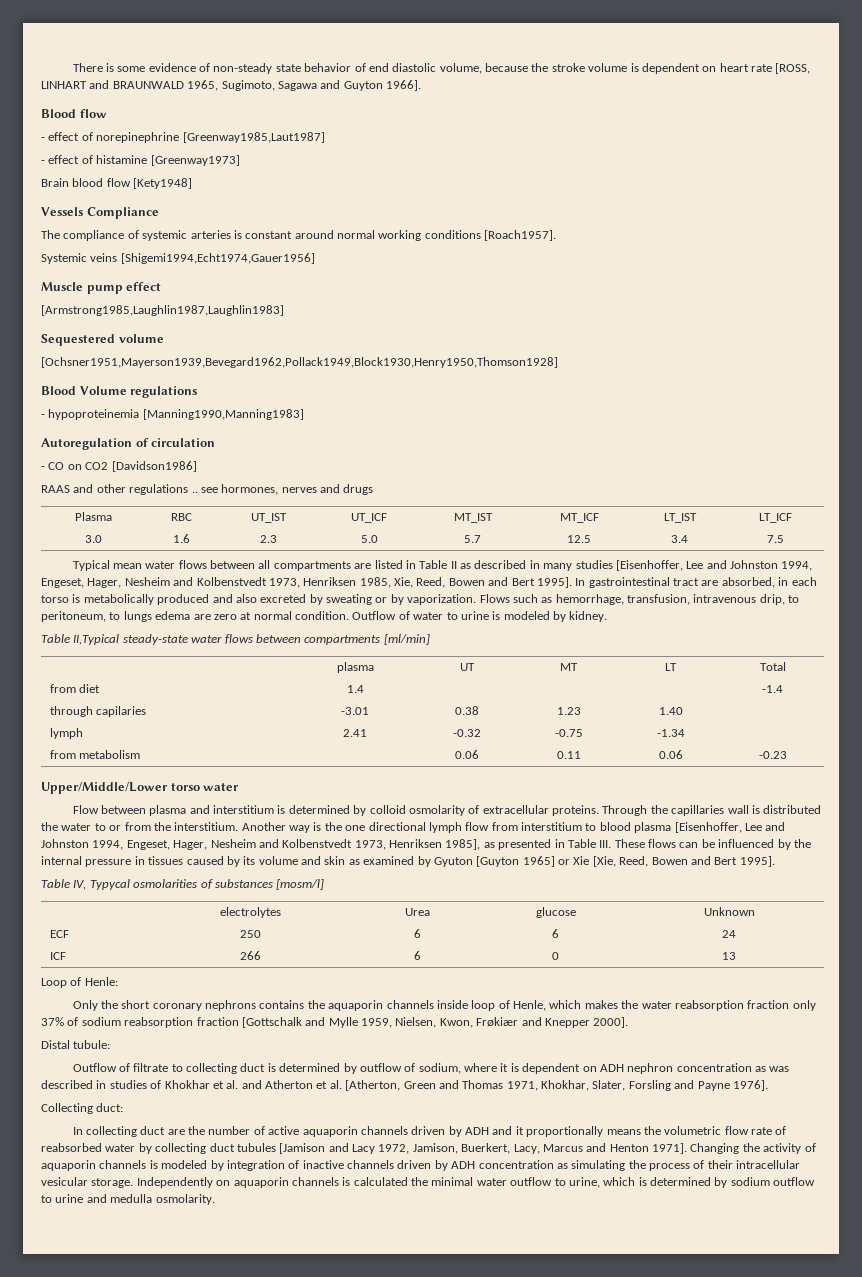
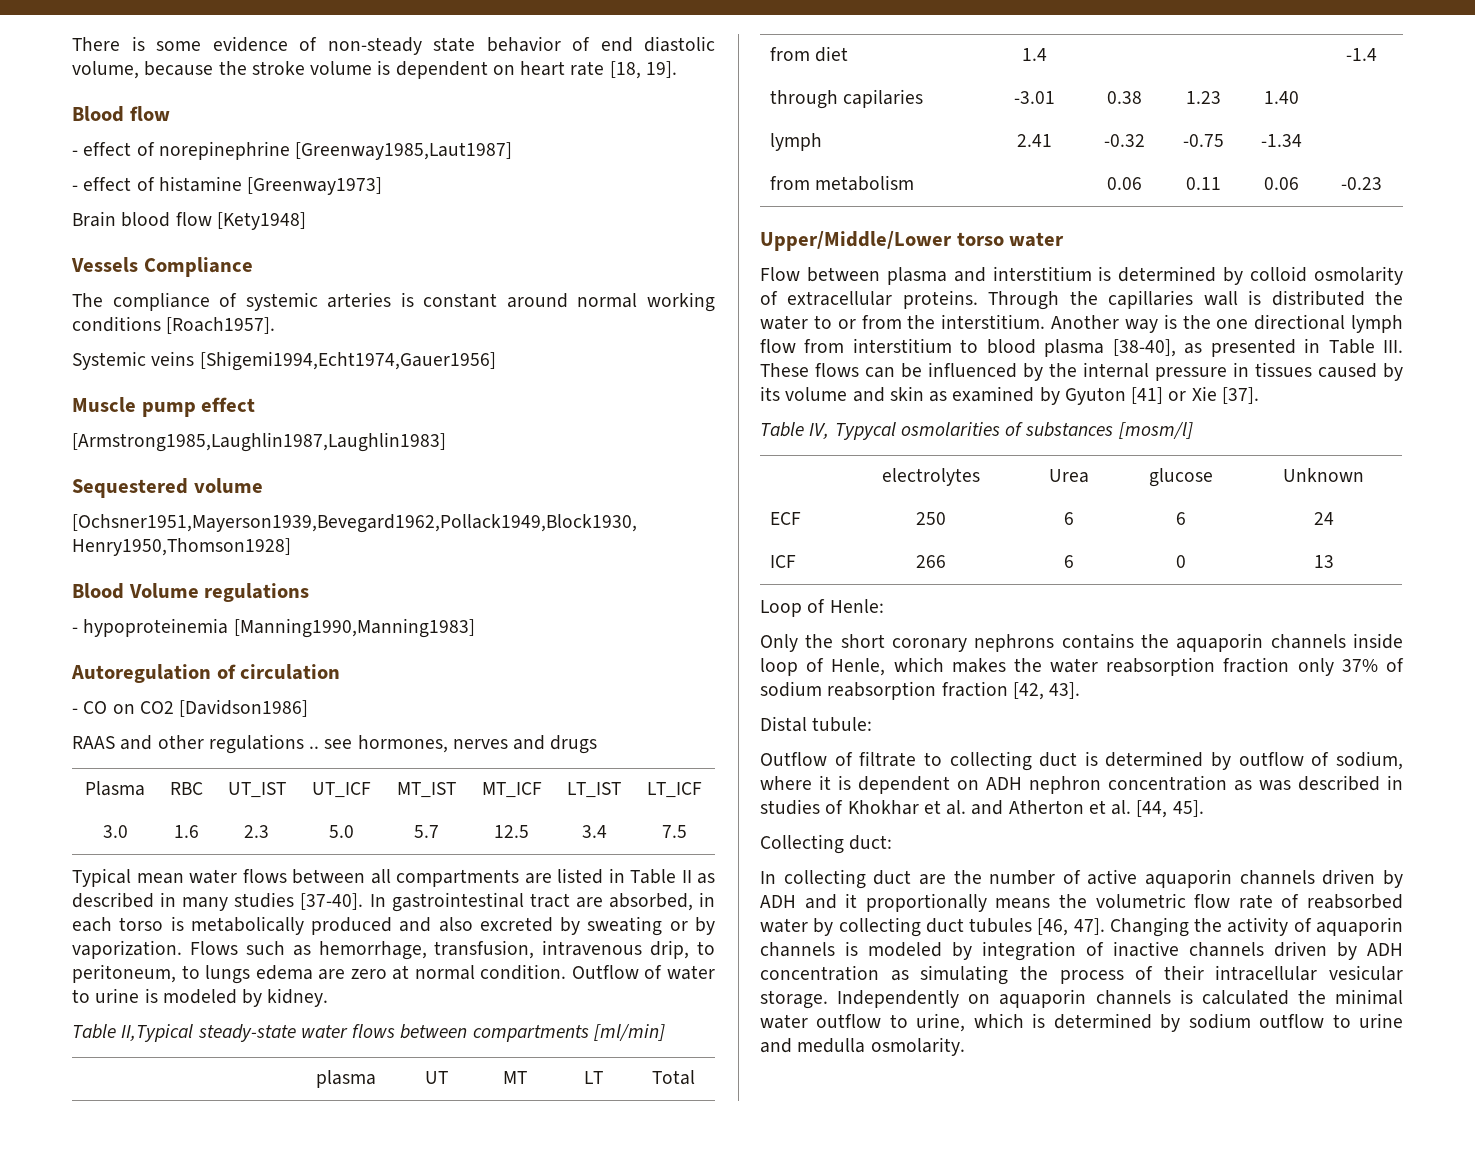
[775,63,811,74] [41,80,421,91] [ROSS, LINHART and BRAUNWALD 1965, Sugimoto, Sagawa and Guyton 1966]. -> [609,61,677,79] [18, 19].
[615,560,813,571] [41,577,572,588] [Eisenhoffer, Lee and Johnston 1994, Engeset, Hager, Nesheim and Kolbenstvedt 1973, Henriksen 1985, Xie, Reed, Bowen and Bert 1995]. -> [300,893,364,910] [37-40].
[674,822,786,833] [41,839,481,850] [Eisenhoffer, Lee and Johnston 1994, Engeset, Hager, Nesheim and Kolbenstvedt 1973, Henriksen 1985], -> [1112,339,1176,357] [38-40],
[476,856,775,867] [Guyton 1965] or Xie [Xie, Reed, Bowen and Bert 1995]. -> [1131,386,1259,404] [41] or Xie [37].
[241,1017,629,1028] [Gottschalk and Mylle 1959, Nielsen, Kwon, Frøkiær and Knepper 2000]. -> [1012,682,1081,700] [42, 43].
[345,1080,768,1091] [Atherton, Green and Thomas 1971, Khokhar, Slater, Forsling and Payne 1976]. -> [1136,800,1204,818] [44, 45].
[279,1143,687,1154] [Jamison and Lacy 1972, Jamison, Buerkert, Lacy, Marcus and Henton 1971]. -> [1037,918,1105,936] [46, 47].

